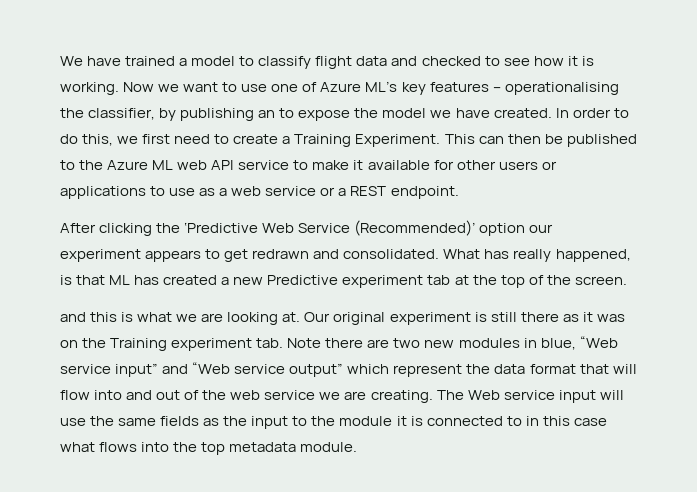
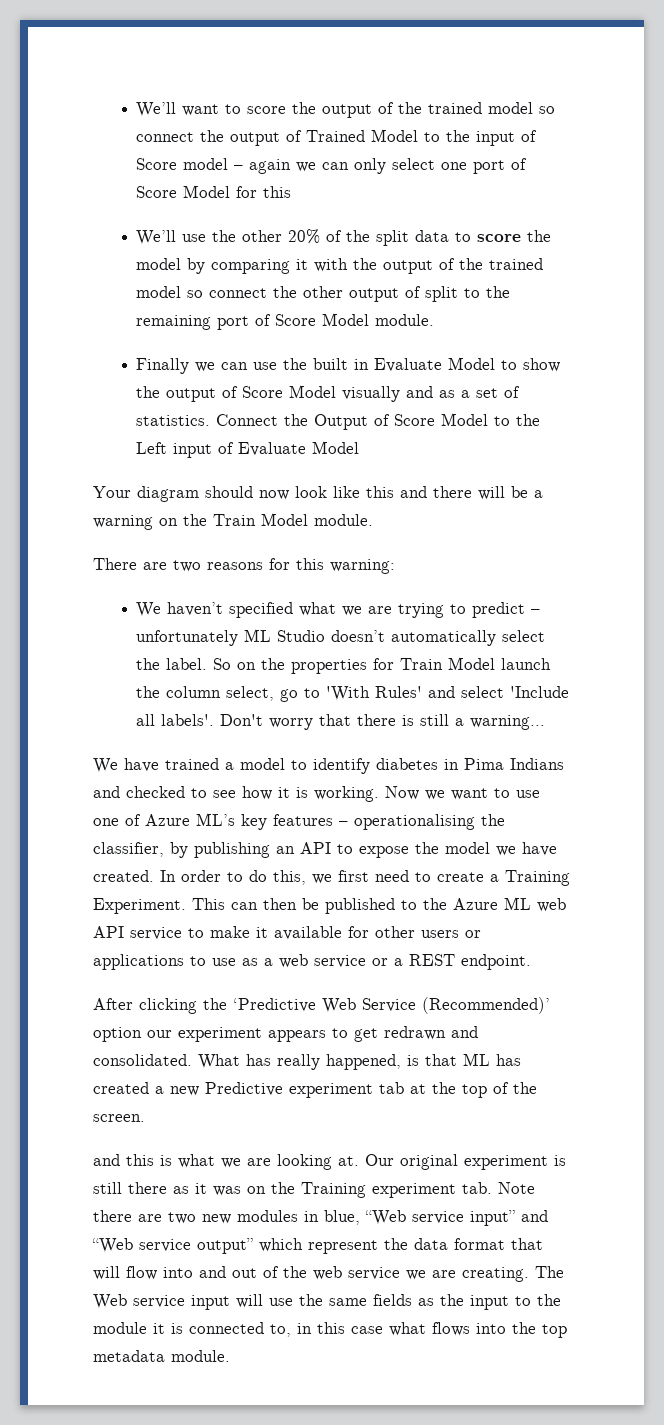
(60, 61) none -> [136,102,556,118] [136,129,538,146] [136,158,528,174] [136,185,292,198] [136,229,552,246] [136,258,544,274] [136,286,511,302] [136,313,435,330] [136,357,561,374] [136,385,521,402] [136,413,541,430] [136,441,360,458] [93,486,543,502] [93,513,373,530] [93,558,395,574] [136,602,541,618] [136,629,546,646] [136,657,552,674] [136,686,570,702] [136,714,546,730] We’ll want to score the output of the trained model so connect the output of Trained Model to the input of Score model – again we can only select one port of Score Model for this // We’ll use the other 20% of the split data to score the model by comparing it with the output of the trained model so connect the other output of split to the remaining port of Score Model module. // Finally we can use the built in Evaluate Model to show the output of Score Model visually and as a set of statistics. Connect the Output of Score Model to the Left input of Evaluate Model // Your diagram should now look like this and there will be a warning on the Train Model module. // There are two reasons for this warning: // We haven’t specified what we are trying to predict – unfortunately ML Studio doesn’t automatically select the label. So on the properties for Train Model launch the column select, go to 'With Rules' and select 'Include all labels'. Don't worry that there is still a warning... //
[258,56,388,69] classify flight data -> [313,758,564,774] identify diabetes in Pima Indians
(276, 114) none -> [300,842,331,854] API
[506,416,522,426] to -> [270,1324,291,1337] to,

